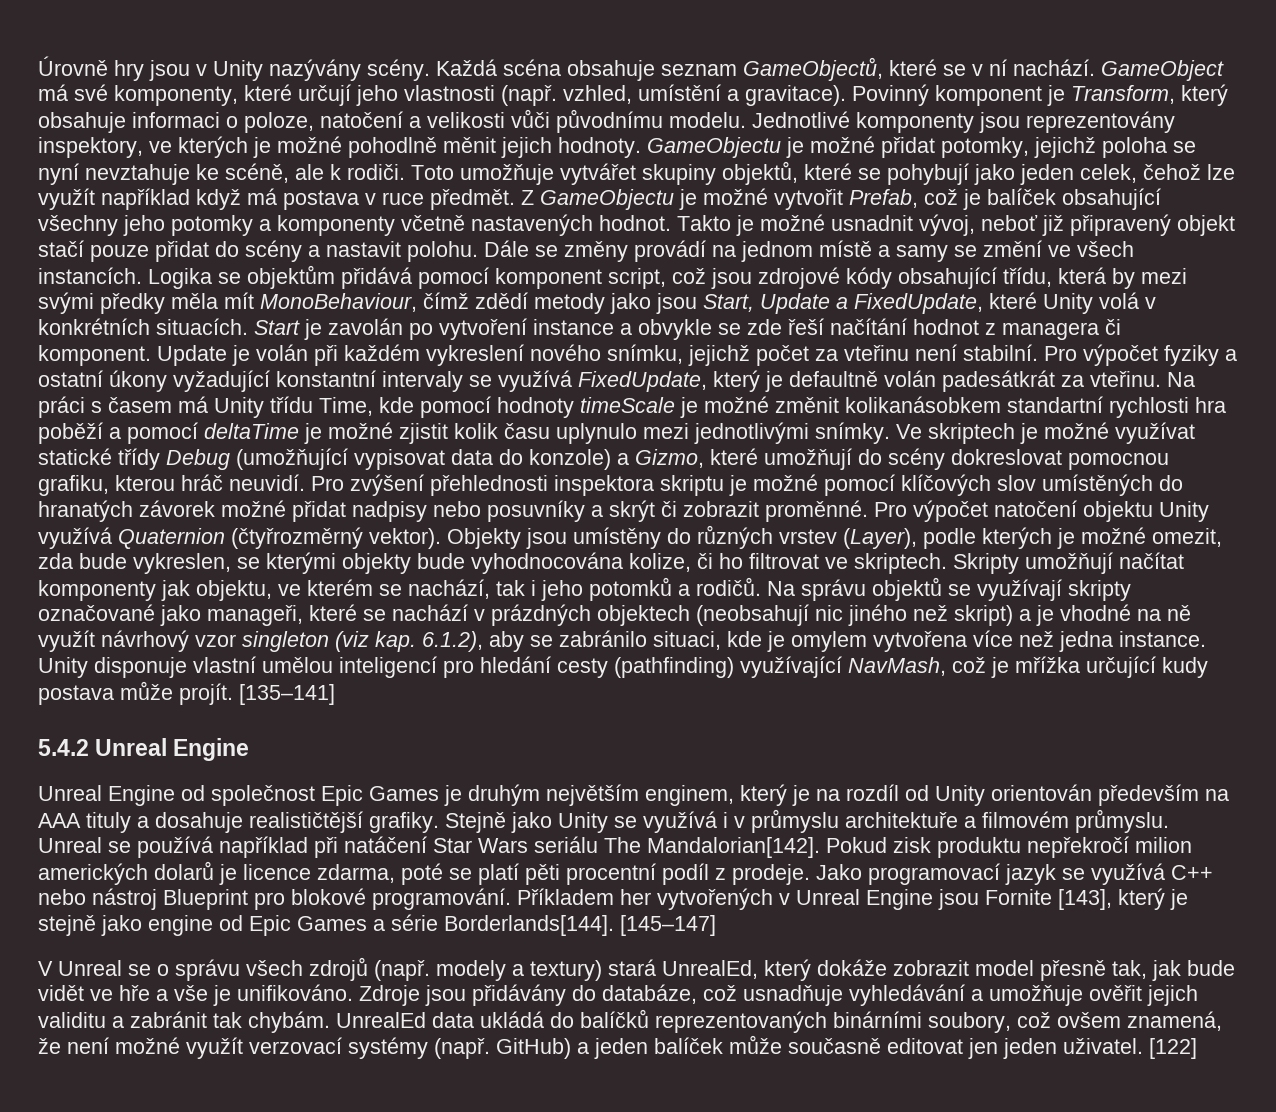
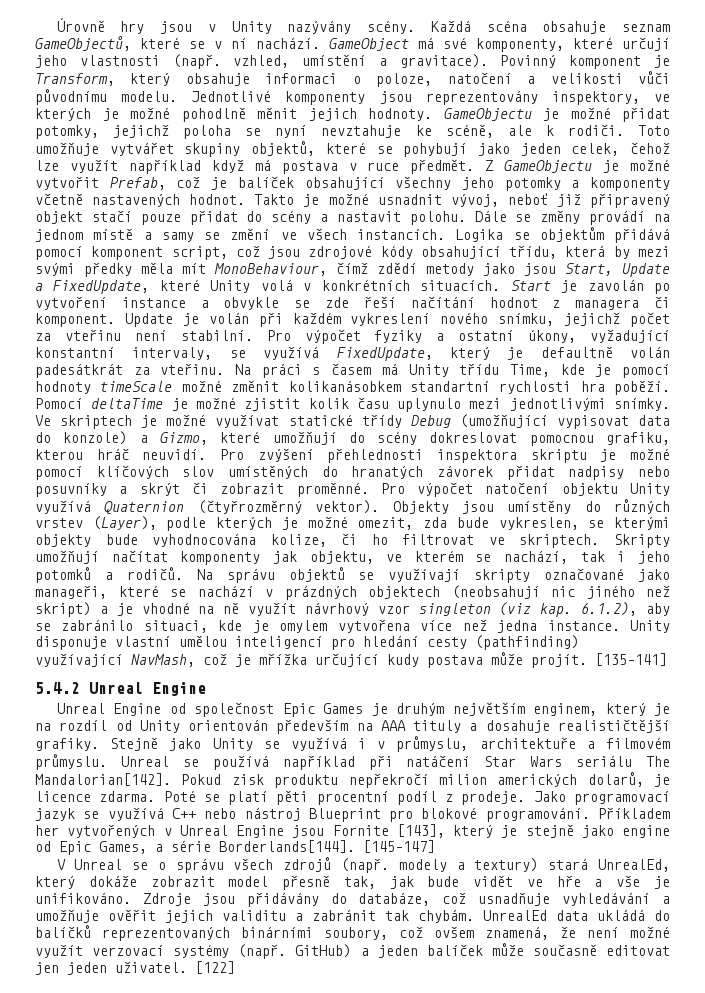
[109,370,167,392] úkony -> [528,330,577,343] úkony,
[382,371,463,392] intervaly -> [132,347,213,360] intervaly,
(414, 405) none -> [595,364,612,377] je
[680,397,698,418] je -> (173, 386) none
[38,422,198,444] poběží a pomocí -> [614,380,670,395] [35,398,83,409] poběží. Pomocí
[221,500,286,517] možné -> (494, 471) none
[751,809,839,833] průmyslu -> [396,736,469,752] průmyslu,
[154,861,214,880] dolarů -> [587,772,644,787] dolarů,
[317,863,443,885] zdarma, poté -> [99,790,196,802] zdarma. Poté
[297,916,367,931] Games -> [99,841,147,854] Games,

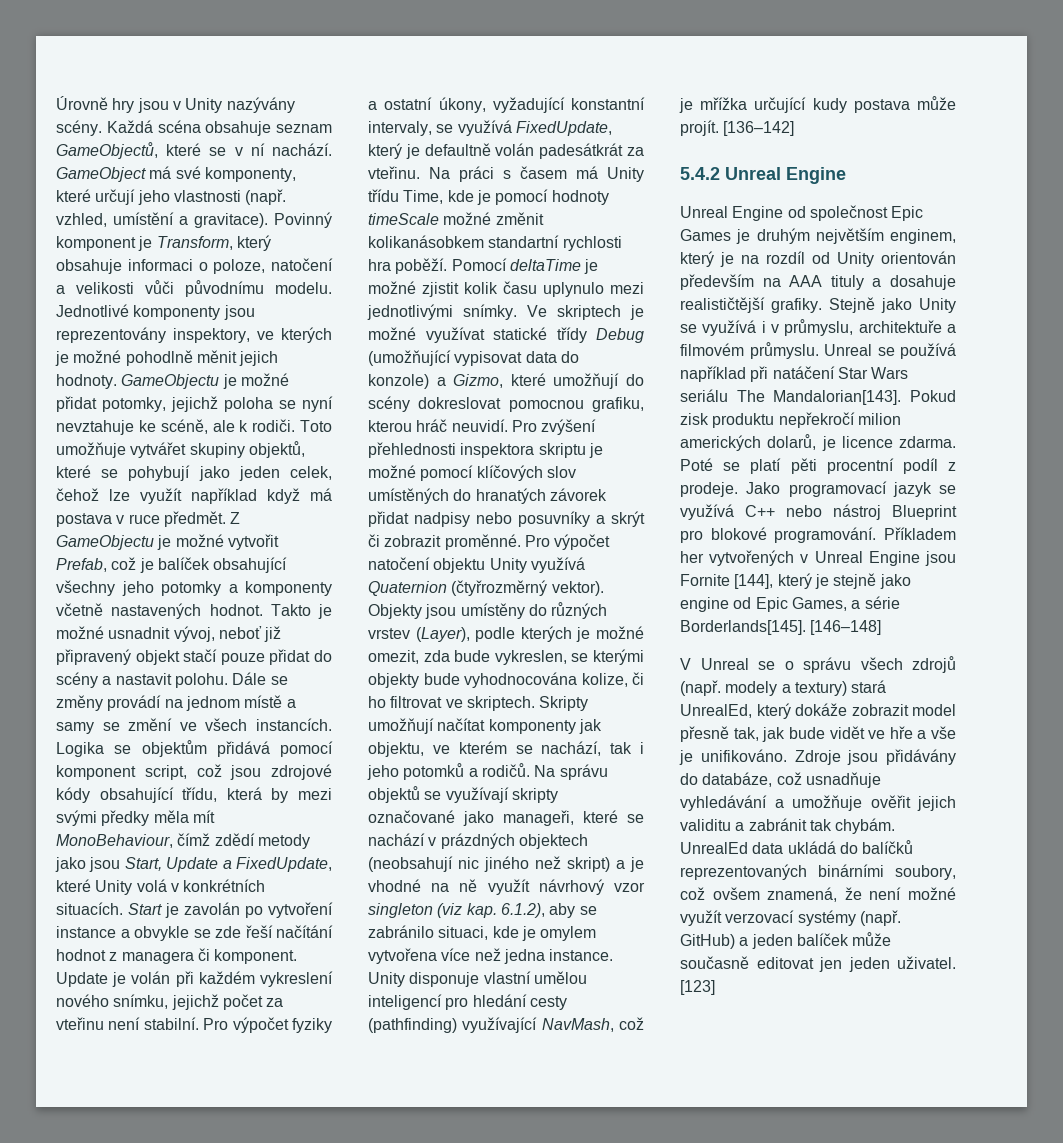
[595,653,667,666] [135–141] -> [723,121,795,136] [136–142]
[35,773,171,786] Mandalorian[142]. -> [773,390,902,405] Mandalorian[143].
[396,824,445,838] [143], -> [734,574,774,589] [144],
[219,840,435,853] Borderlands[144]. [145–147] -> [680,620,882,635] Borderlands[145]. [146–148]
[195,961,235,974] [122] -> [680,980,715,995] [123]

